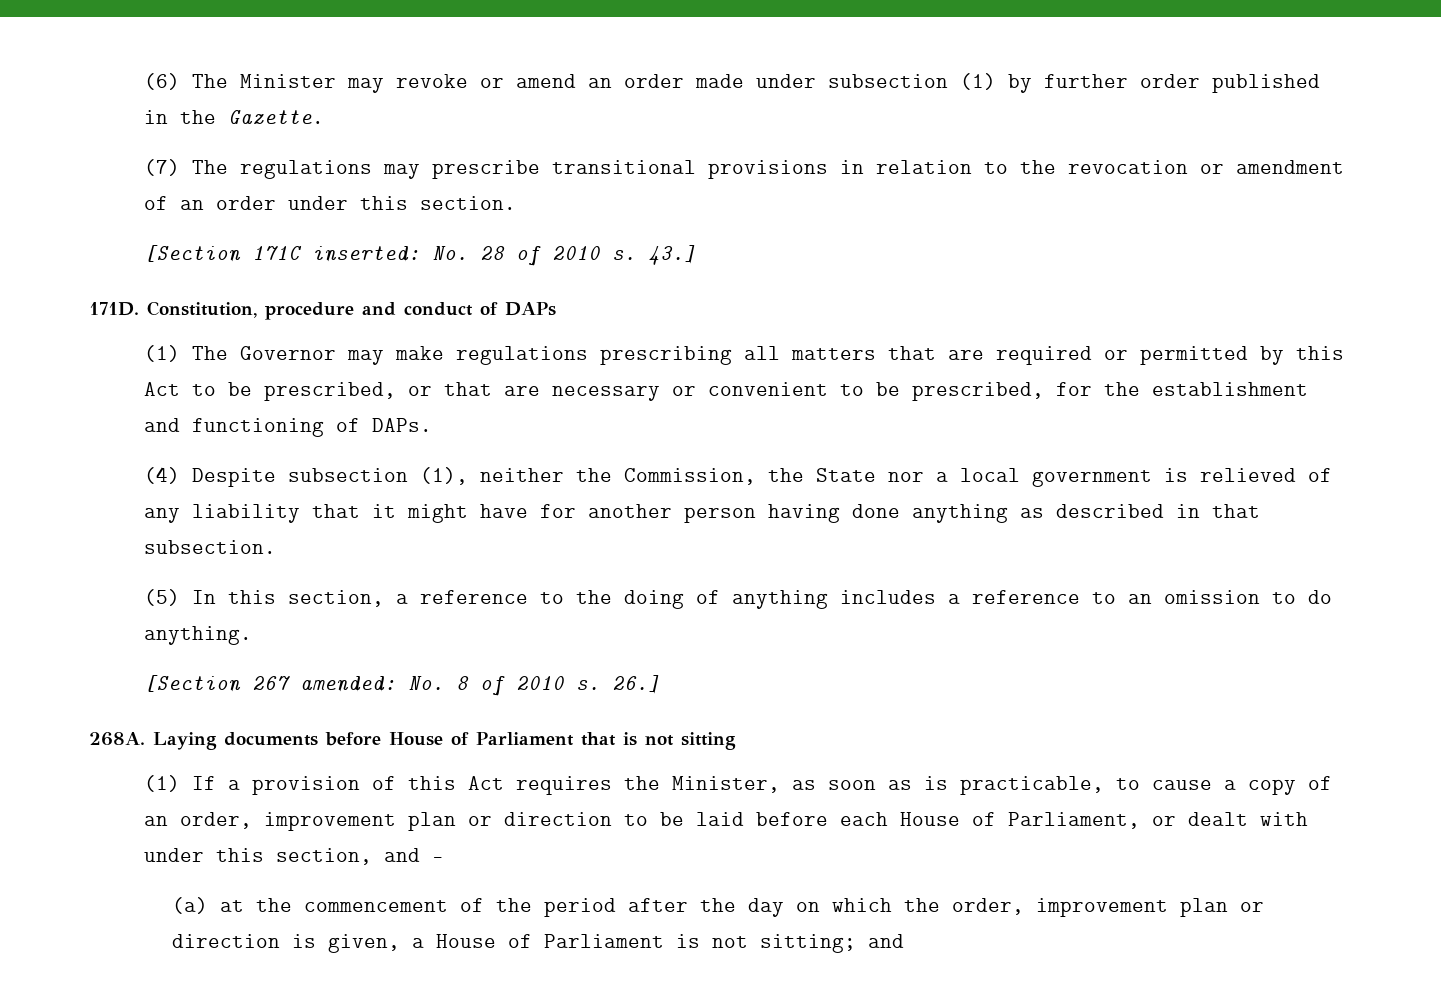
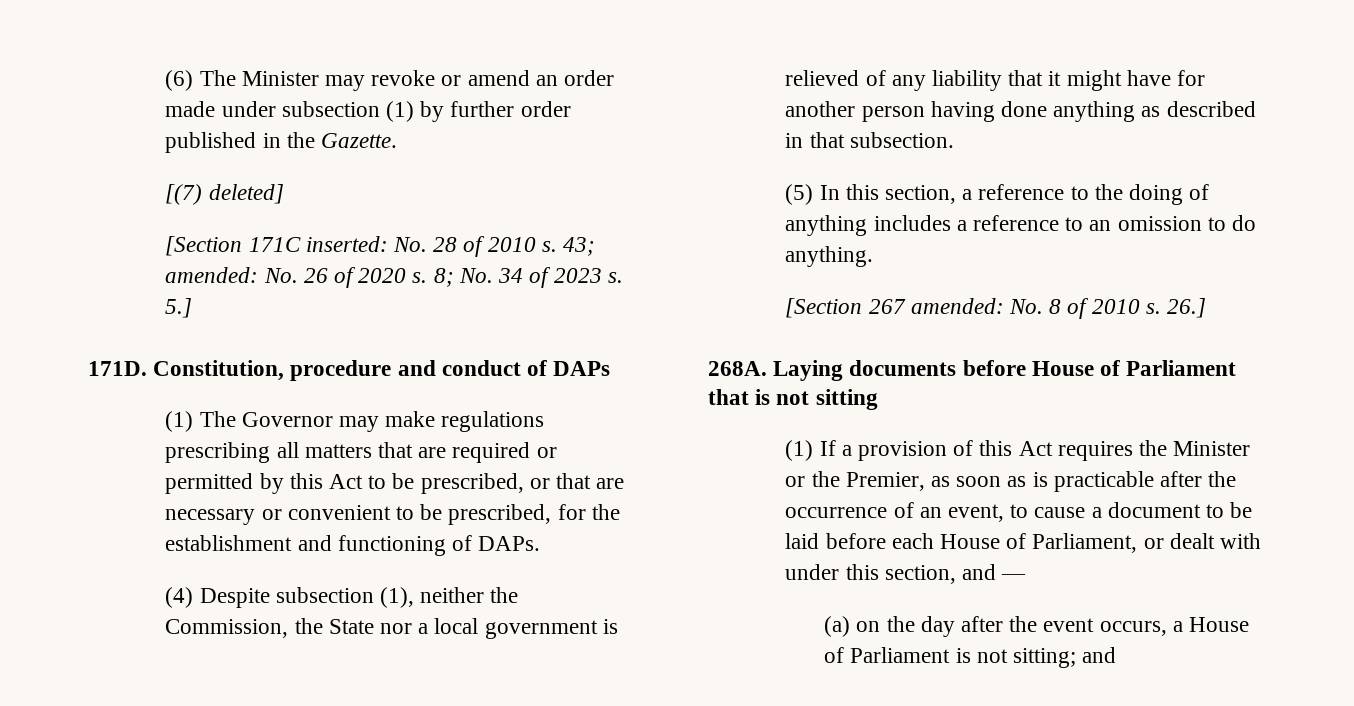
[144,159,1345,179] [144,196,517,210] (7) The regulations may prescribe transitional provisions in relation to the revocation or amendment of an order under this section. -> [165,184,284,205] [(7) deleted]
[648,245,697,265] 43.] -> [563,237,596,256] [165,267,623,288] [165,298,193,318] 43; amended: No. 26 of 2020 s. 8; No. 34 of 2023 s. 5.]
[672,776,1333,795] [144,812,613,831] Minister, as soon as is practicable, to cause a copy of an order, improvement plan or direction -> [1173,441,1251,456] [785,471,1237,492] [785,502,1201,522] Minister or the Premier, as soon as is practicable after the occurrence of an event, to cause a document
[219,898,1264,917] [171,934,400,953] at the commencement of the period after the day on which the order, improvement plan or direction is given, -> [856,616,1167,637] on the day after the event occurs,

